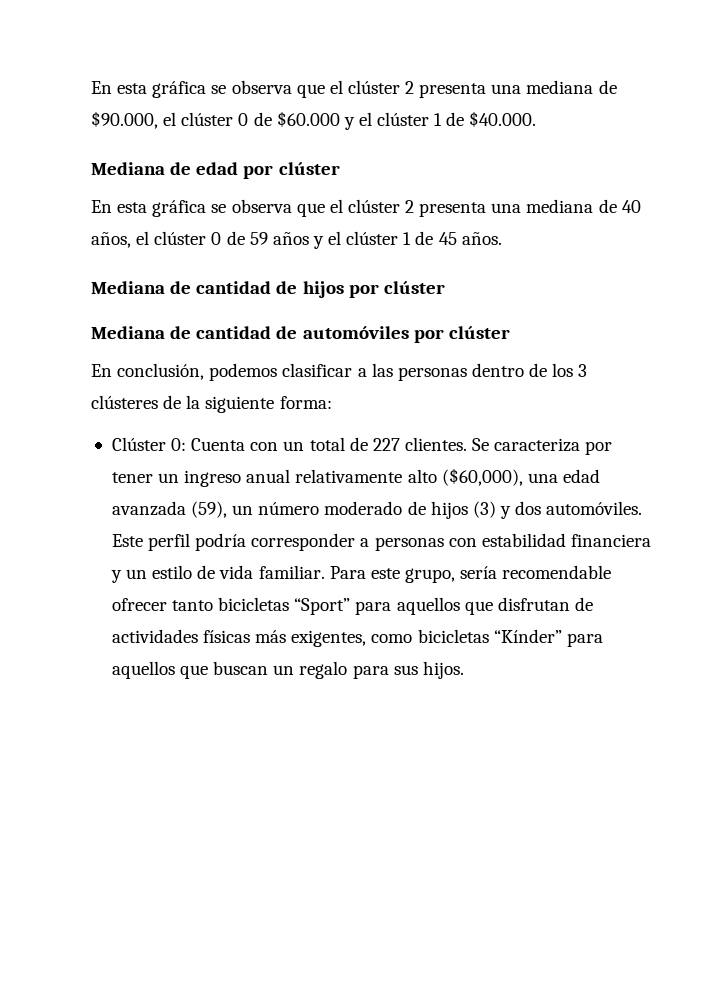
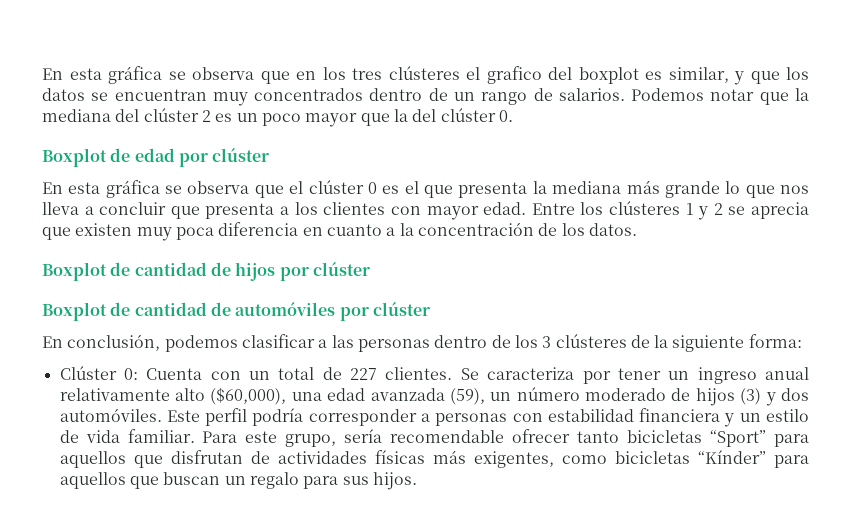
[91,80,617,98] [91,111,537,130] [91,162,165,175] En esta gráfica se observa que el clúster 2 presenta una mediana de $90.000, el clúster 0 de $60.000 y el clúster 1 de $40.000. // Mediana -> [42,66,809,85] [42,88,810,106] [42,108,513,127] [42,148,107,167] En esta gráfica se observa que en los tres clústeres el grafico del boxplot es similar, y que los datos se encuentran muy concentrados dentro de un rango de salarios. Podemos notar que la mediana del clúster 2 es un poco mayor que la del clúster 0. // Boxplot
[405,199,641,217] [91,231,502,249] [91,281,165,294] 2 presenta una mediana de 40 años, el clúster 0 de 59 años y el clúster 1 de 45 años. // Mediana -> [367,180,809,198] [42,201,809,220] [42,222,637,241] [42,262,107,281] 0 es el que presenta la mediana más grande lo que nos lleva a concluir que presenta a los clientes con mayor edad. Entre los clústeres 1 y 2 se aprecia que existen muy poca diferencia en cuanto a la concentración de los datos. // Boxplot
[91,326,165,339] Mediana -> [42,302,107,321] Boxplot

